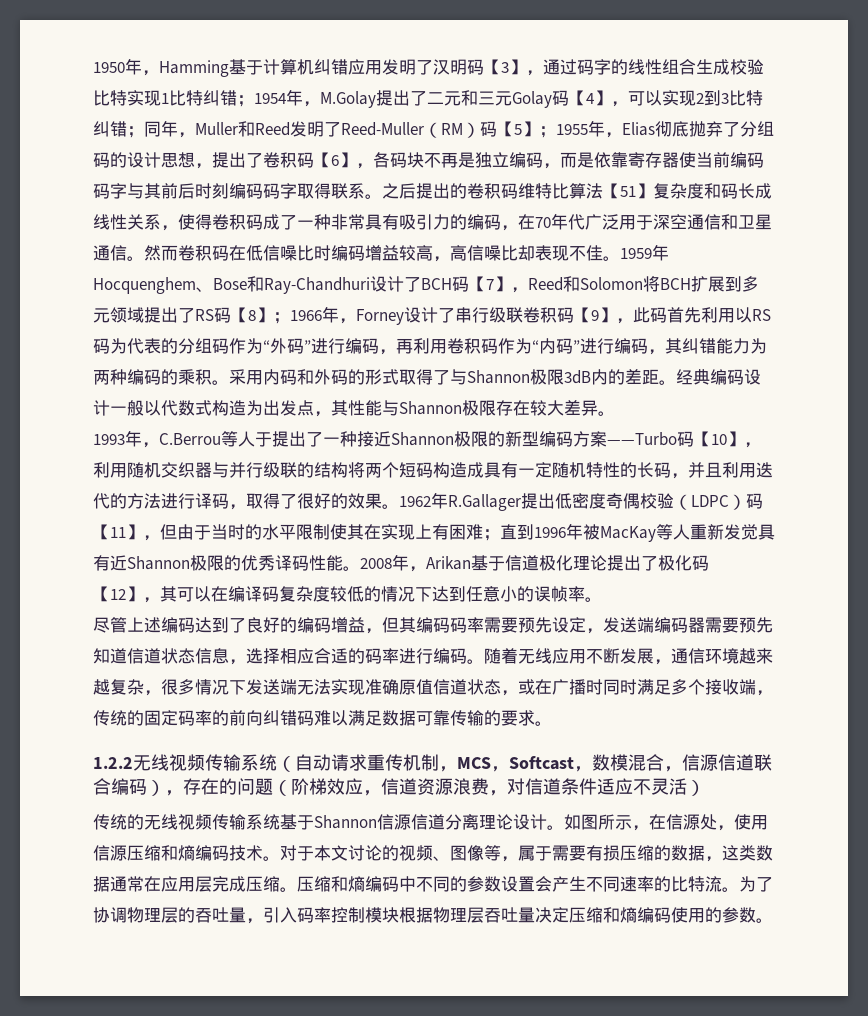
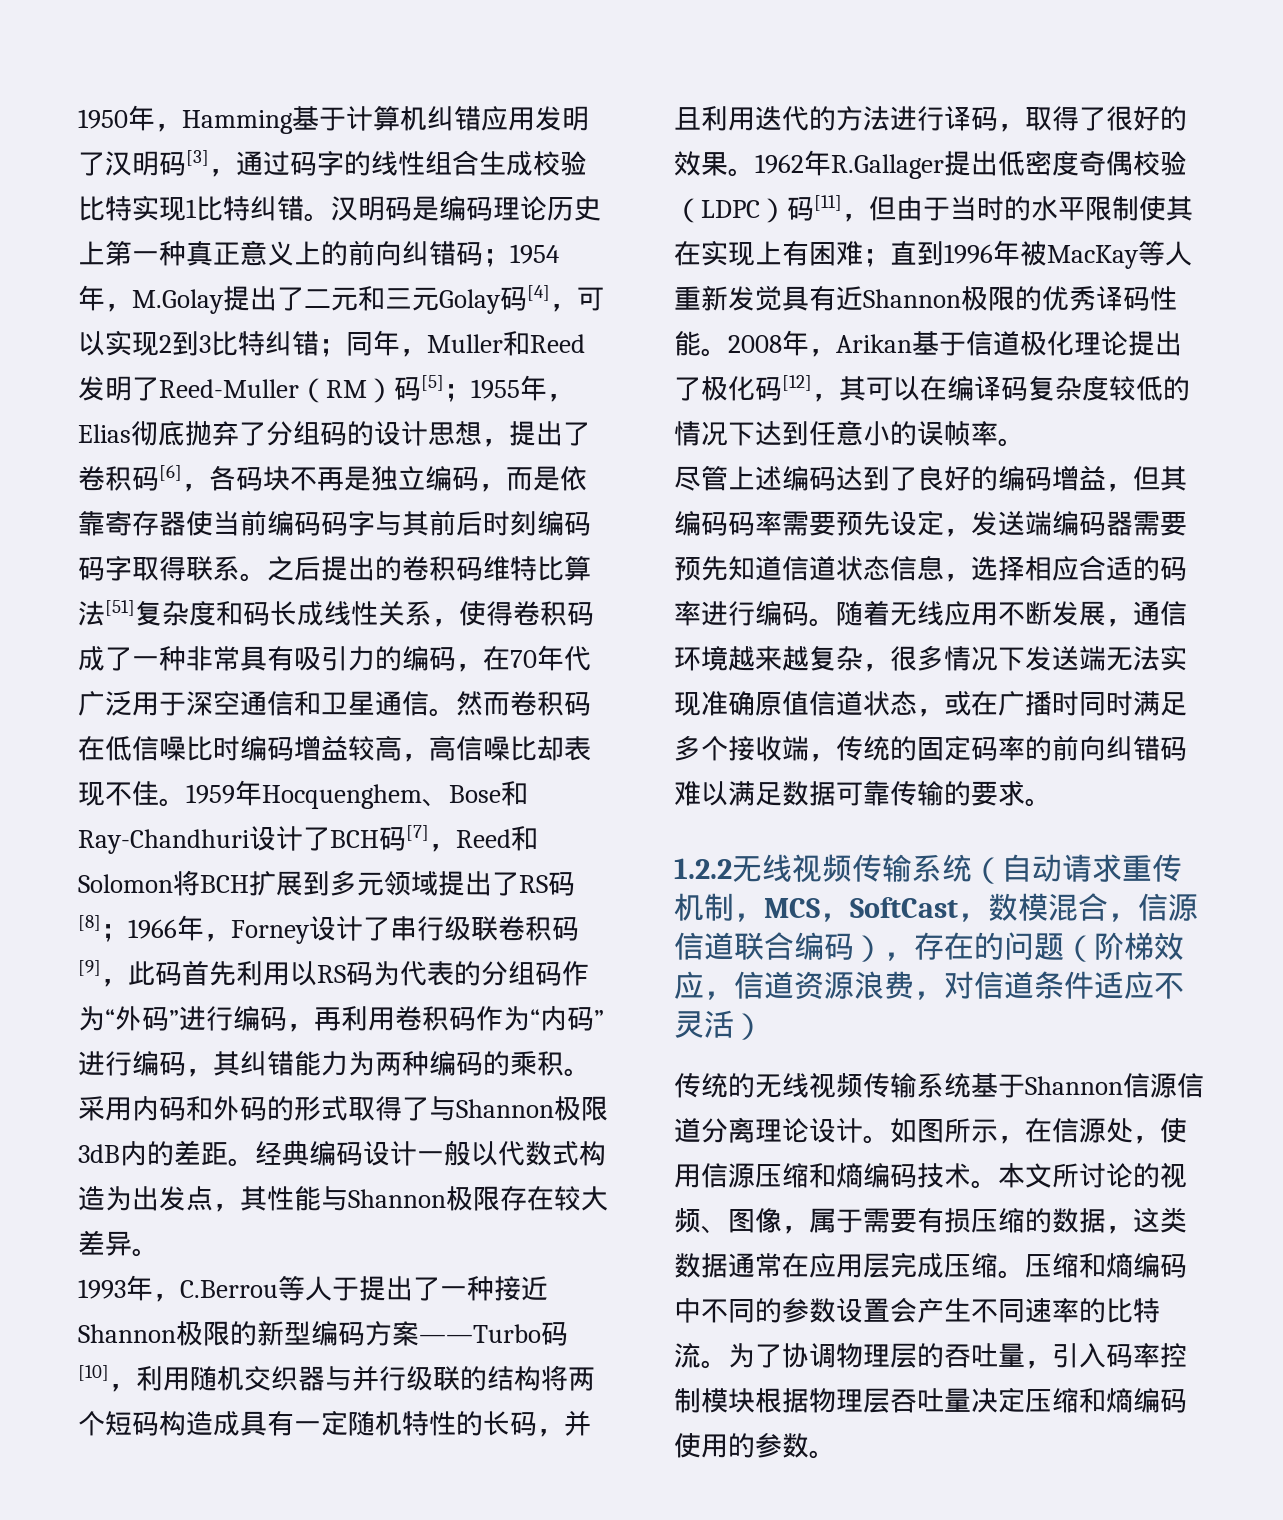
[484,59,526,75] 【3】 -> [186,150,209,166] [3]
(237, 98) none -> [304,196,601,222] [78,240,483,266] 。汉明码是编码理论历史上第一种真正意义上的前向纠错码
[569,90,611,106] 【4】 -> [527,285,550,301] [4]
[497,121,539,137] 【5】 -> [421,375,444,391] [5]
[314,152,356,168] 【6】 -> [159,465,182,481] [6]
[603,183,653,199] 【51】 -> [105,600,135,616] [51]
[469,276,511,292] 【7】 -> [406,825,429,841] [7]
[231,307,273,323] 【8】 -> [78,915,101,931] [8]
[574,307,616,323] 【9】 -> [78,960,101,976] [9]
[694,431,744,447] 【10】 -> [78,1365,109,1381] [10]
[93,524,143,540] 【11】 -> [814,195,842,211] [11]
[93,586,143,602] 【12】 -> [782,375,812,391] [12]
[509,756,574,770] Softcast -> [850,897,958,918] SoftCast
[280,845,348,861] 对于本文 -> [998,1163,1079,1188] 本文所
[484,845,501,861] 等 -> (782, 1220) none

